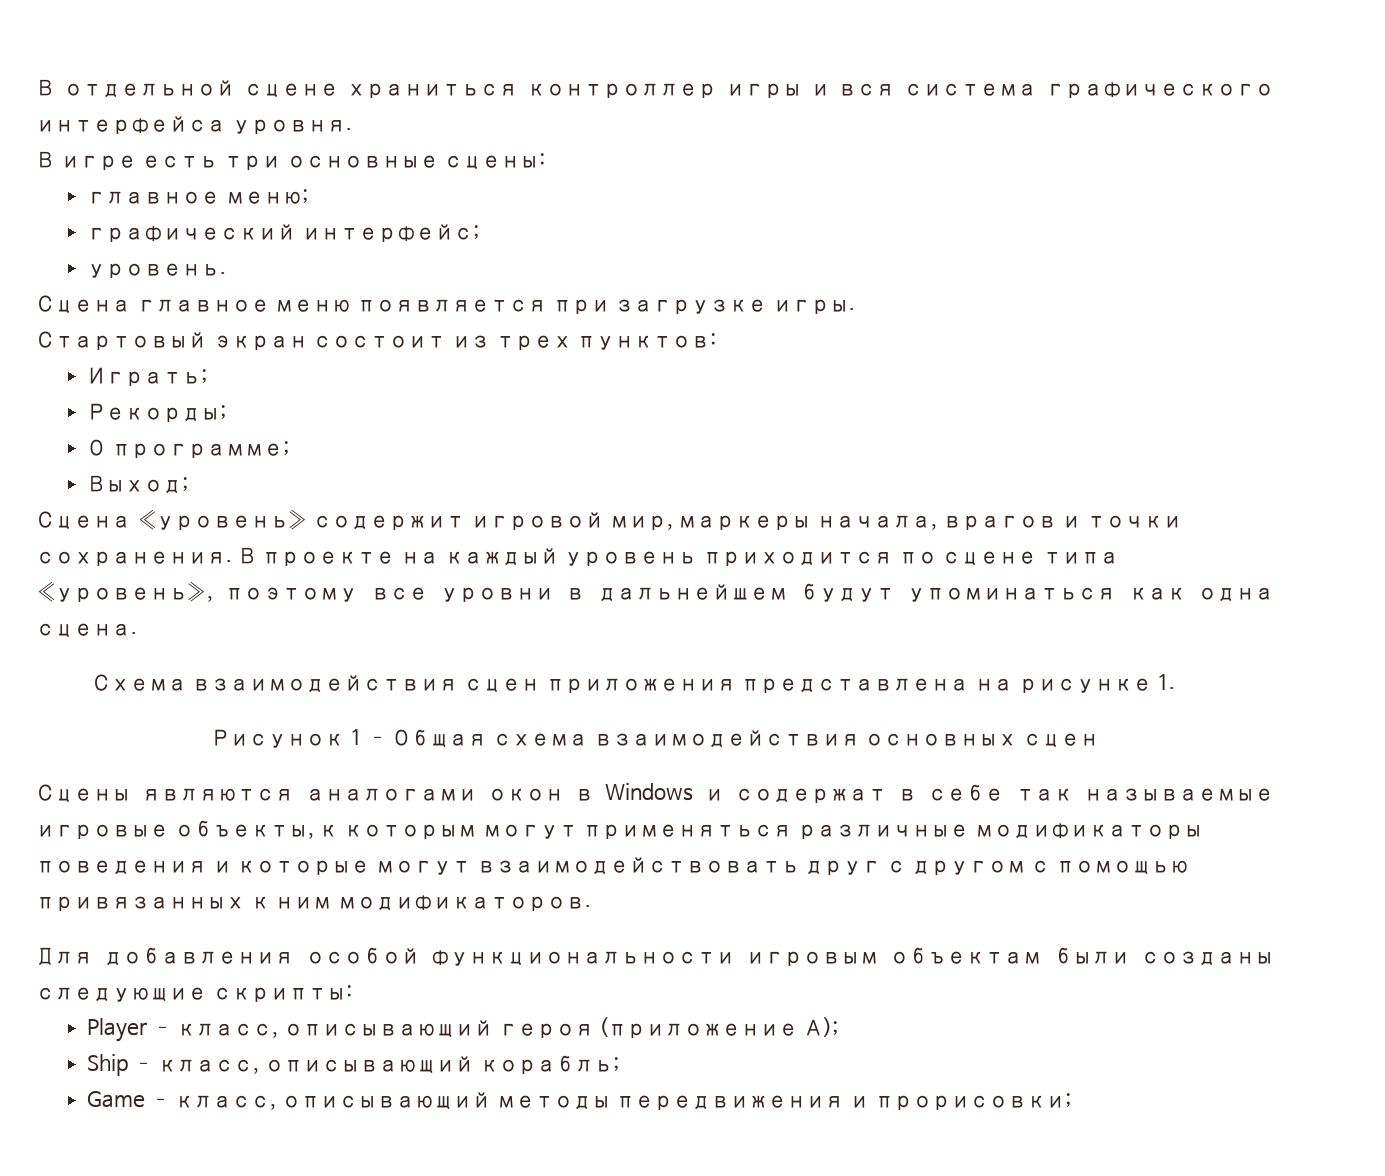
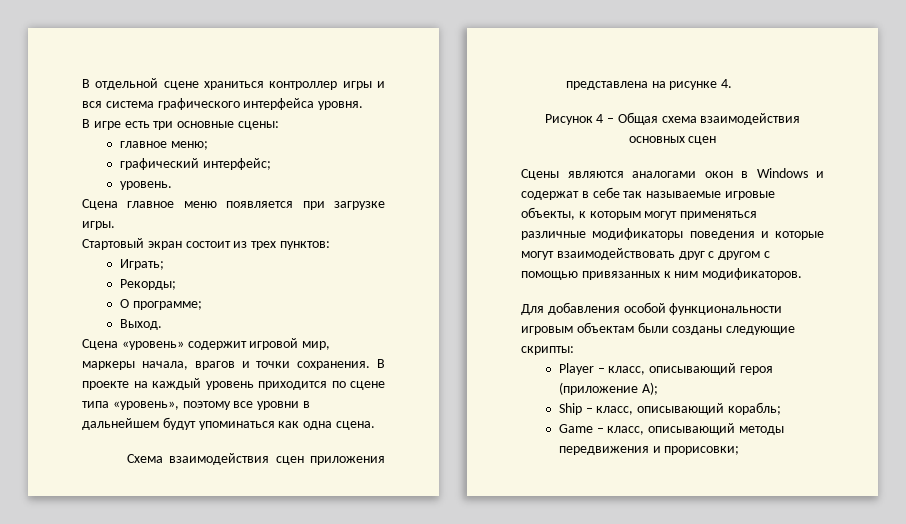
[86,475,188,494] Выход; -> [119,319,162,330] Выход.
[1157,674,1176,690] 1. -> [721,79,733,88] 4.
[349,729,362,745] 1 -> [596,114,604,123] 4

